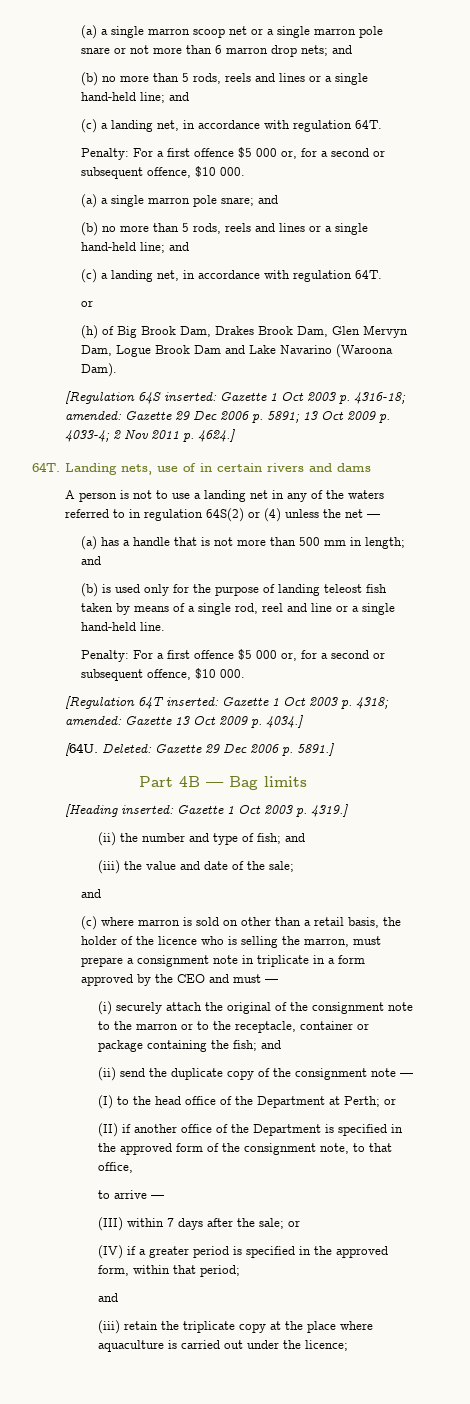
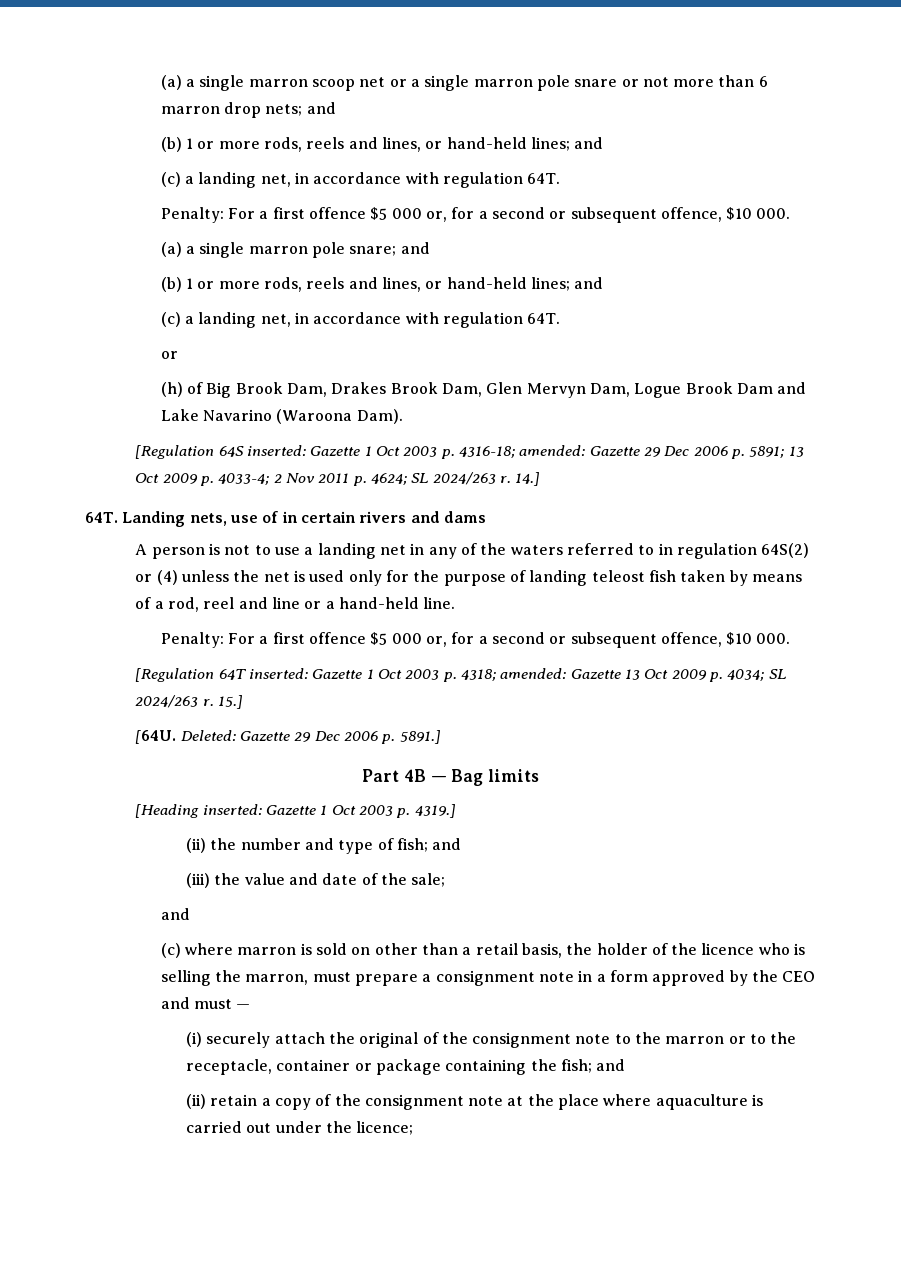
[102,73,369,85] [81,92,166,103] no more than 5 rods, reels and lines or a single hand-held line; -> [186,137,570,152] 1 or more rods, reels and lines, or hand-held lines;
[102,223,369,235] [81,242,166,253] no more than 5 rods, reels and lines or a single hand-held line; -> [186,277,570,292] 1 or more rods, reels and lines, or hand-held lines;
[197,429,235,442] 4624.] -> [371,472,541,486] 4624; SL 2024/263 r. 14.]
[366,514,380,518] [81,536,406,550] [81,556,102,565] [81,583,99,597] — // (a) has a handle that is not more than 500 mm in length; and // (b) -> (290, 577) none
[198,603,232,615] single -> (164, 605) none
[362,603,396,615] single -> (335, 605) none
[265,715,303,728] 4034.] -> [727,669,786,681] [135,695,244,709] 4034; SL 2024/263 r. 15.]
[257,955,326,967] triplicate in -> (593, 976) none
[119,1068,223,1080] send the duplicate -> [210,1094,271,1106] retain a
[399,1073,413,1077] [97,1095,396,1109] [97,1123,403,1137] [97,1143,392,1155] [97,1162,133,1173] [97,1190,164,1199] [97,1217,300,1231] [97,1245,388,1259] [97,1265,240,1277] [97,1293,118,1302] [97,1320,266,1334] — // (I) to the head office of the Department at Perth; or // (II) if another office of the Department is specified in the approved form of the consignment note, to that office, // to arrive — // (III) within 7 days after the sale; or // (IV) if a greater period is specified in the approved form, within that period; // and // (iii) retain the triplicate copy -> (504, 1101) none

